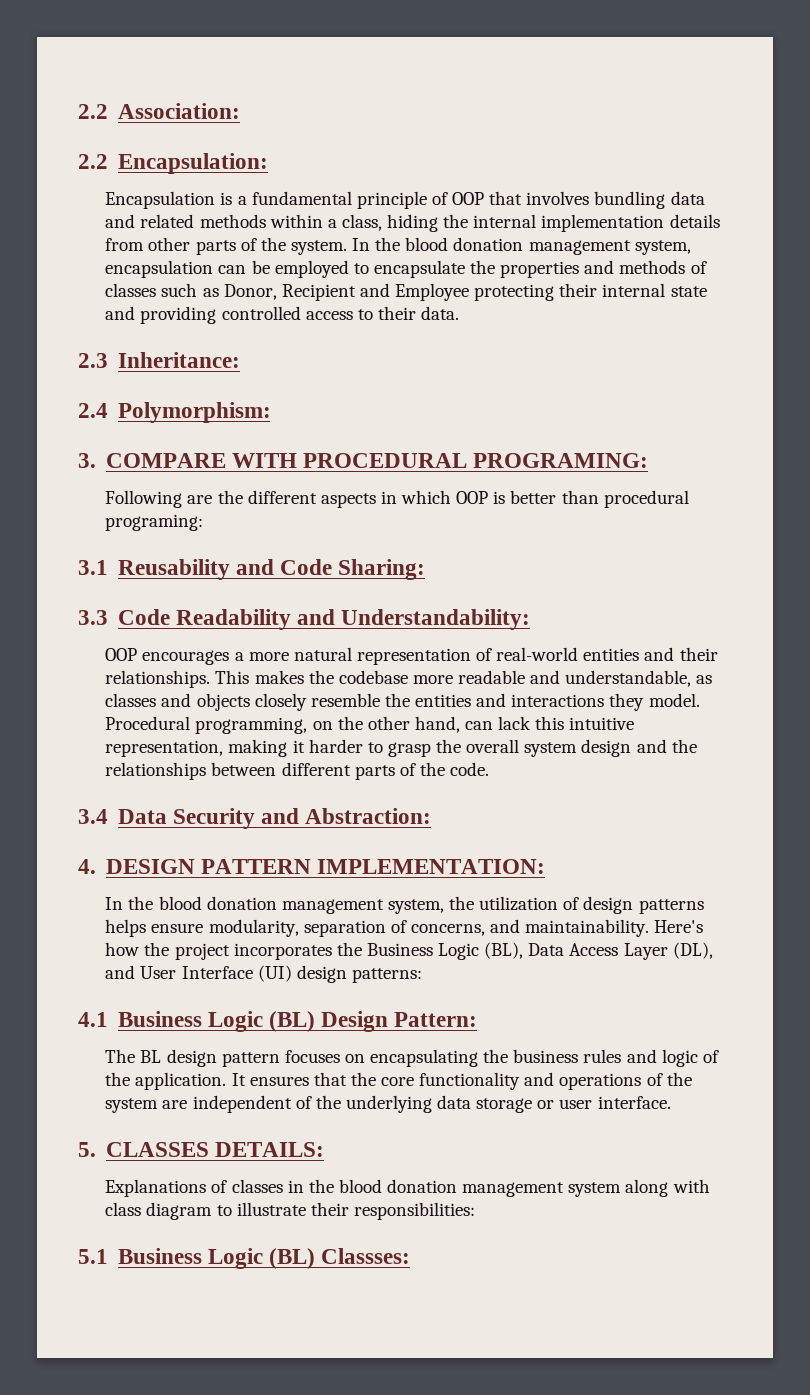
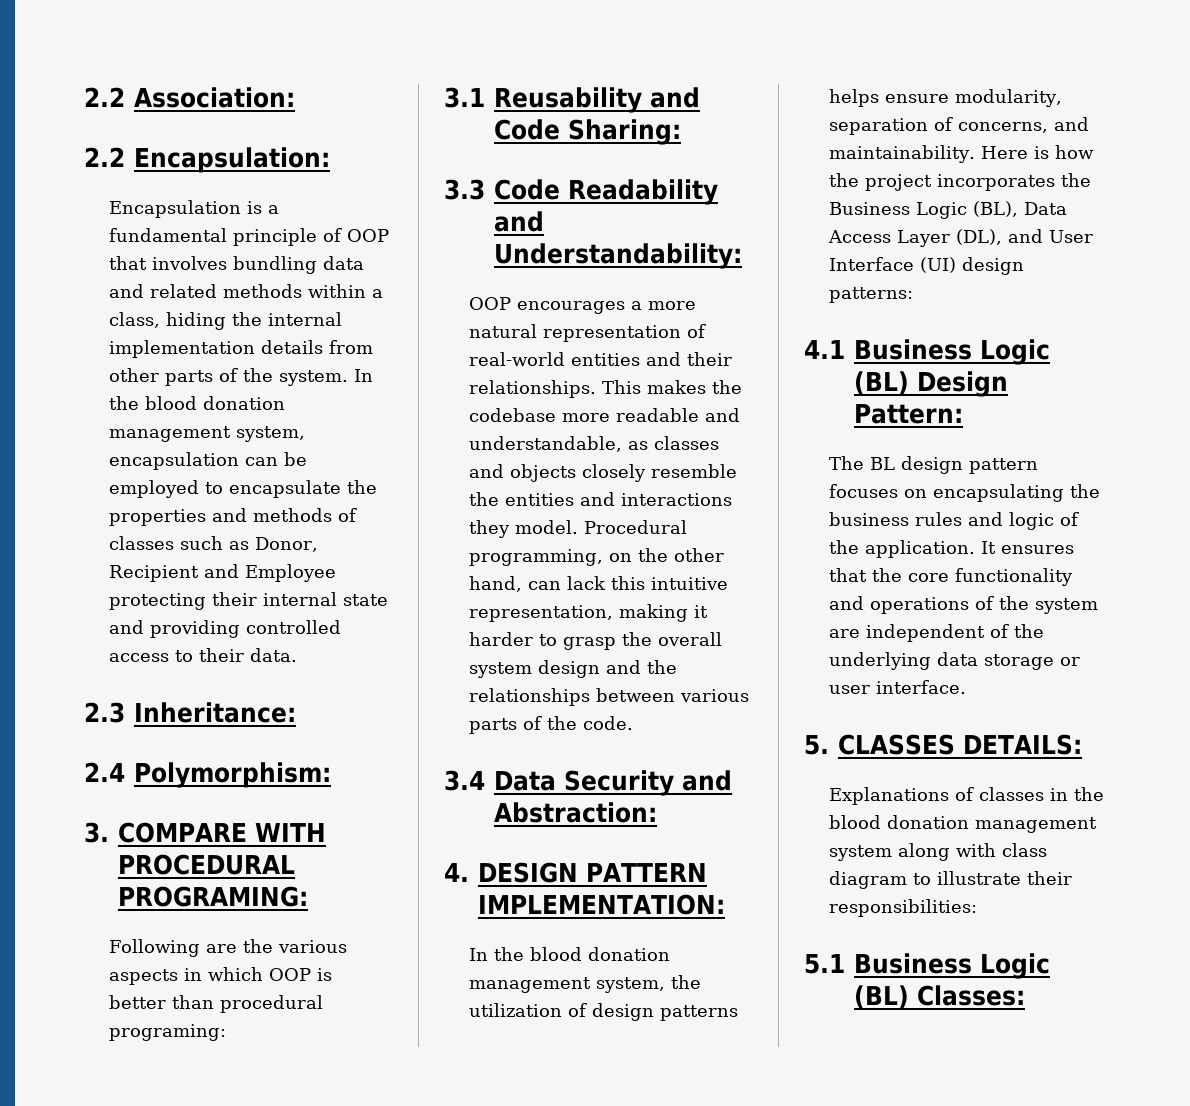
[247,490,317,504] different -> [278,940,348,953] various
[281,762,351,776] different -> [680,689,750,702] various
[654,920,704,933] Here's -> [981,146,1050,159] Here is
[321,1248,411,1264] Classses: -> [917,985,1025,1006] Classes:

